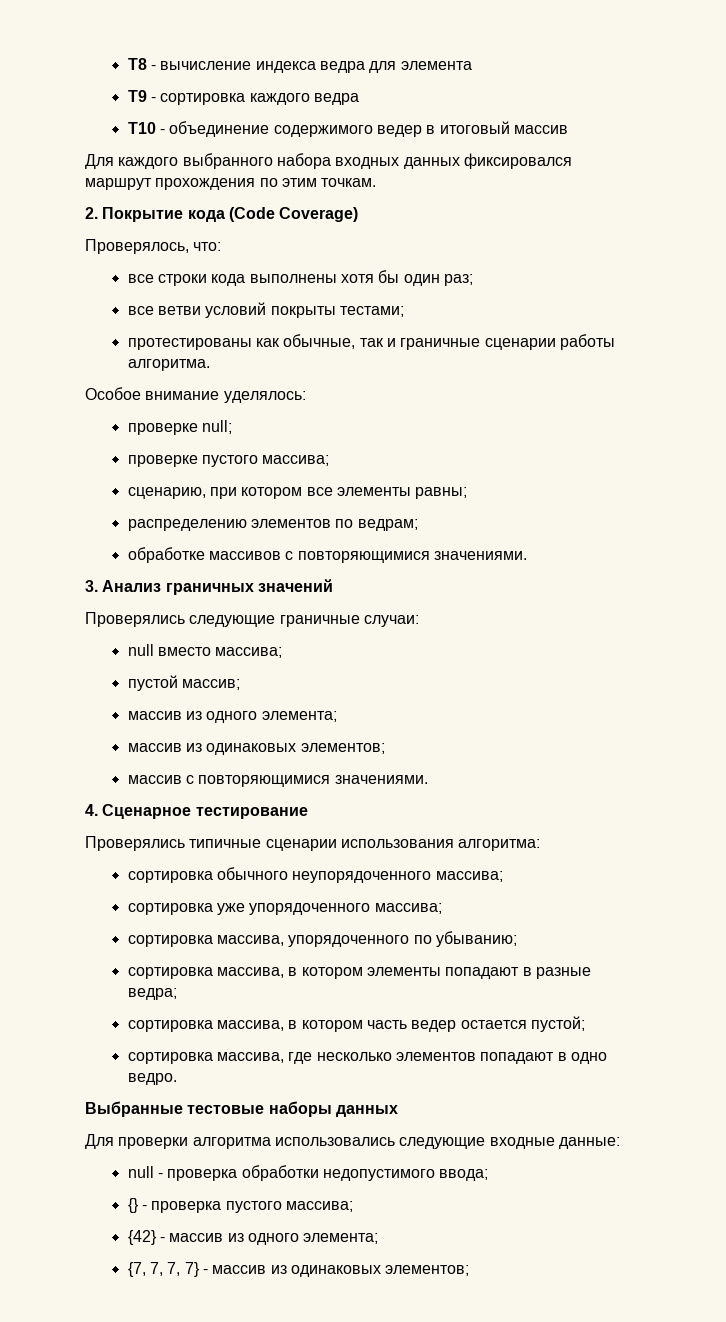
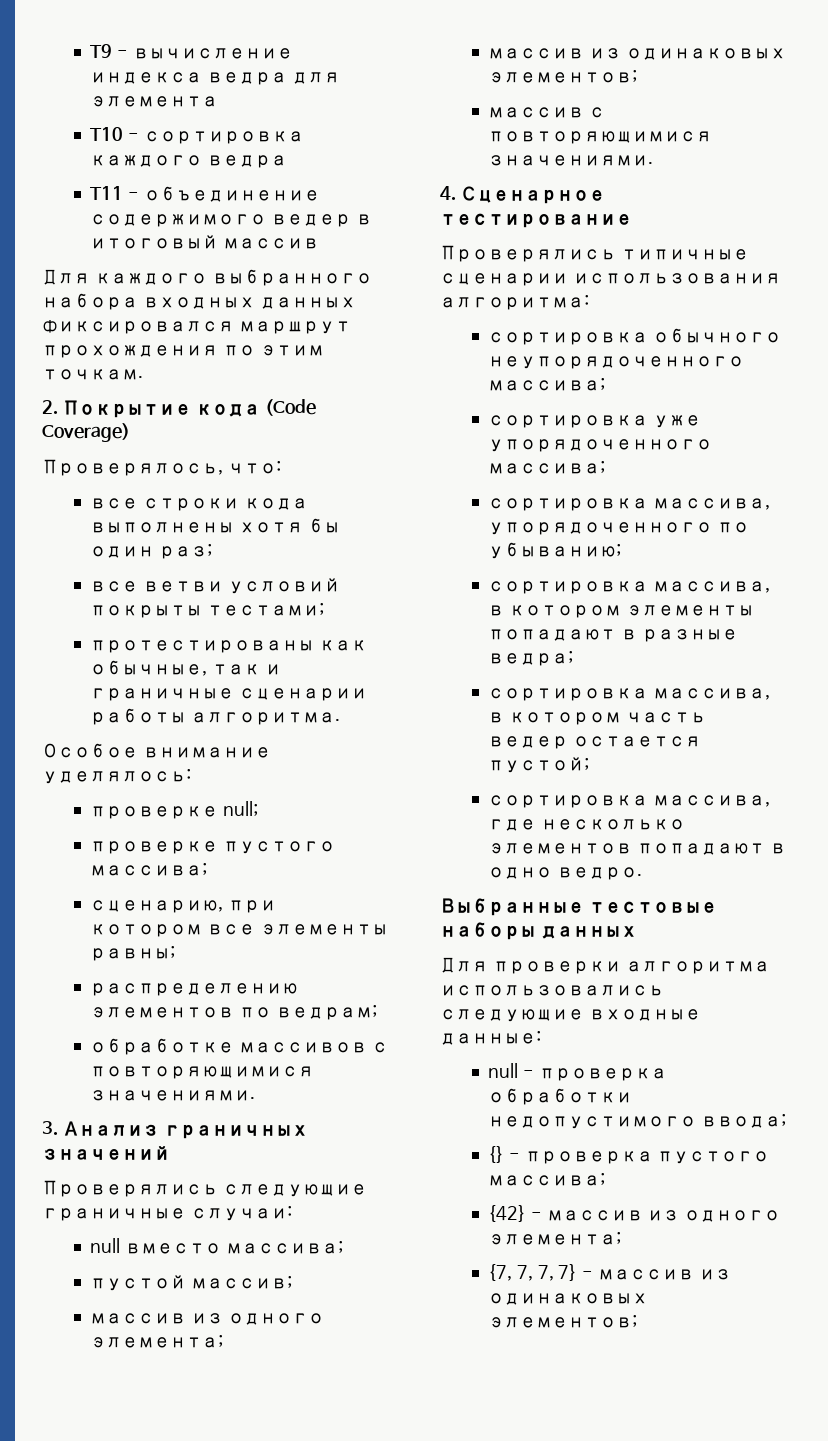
[127,58,147,70] T8 -> [89,44,112,58] T9
[127,90,147,102] T9 -> [89,127,123,141] T10
[127,122,156,134] T10 -> [89,186,123,200] T11

